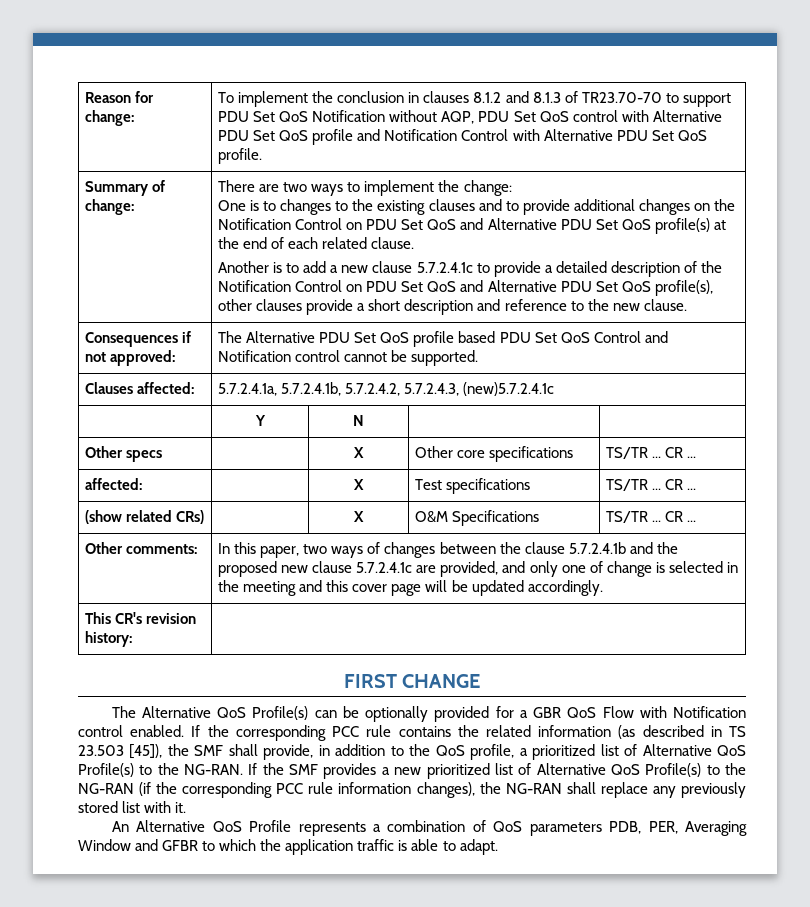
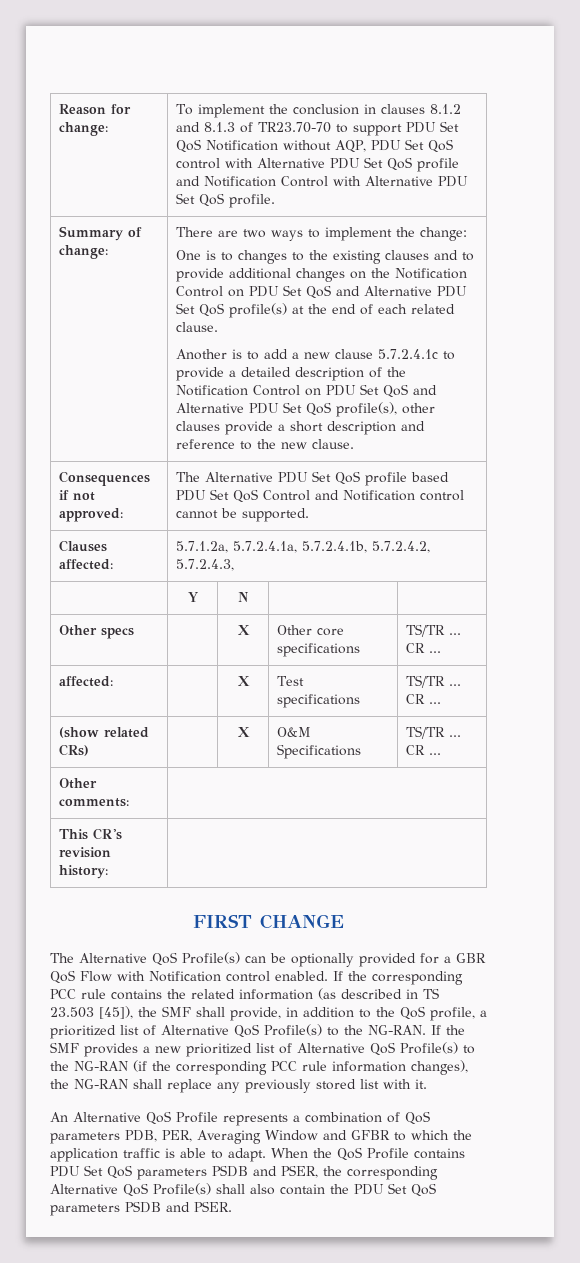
(195, 388) none -> [175,541,228,553] 5.7.1.2a,
[463,382,555,396] (new)5.7.2.4.1c -> (234, 565) none
[218,542,678,558] [218,561,738,577] [218,580,603,596] In this paper, two ways of changes between the clause 5.7.2.4.1b and the proposed new clause 5.7.2.4.1c are provided, and only one of change is selected in the meeting and this cover page will be updated accordingly. -> (129, 802) none
(498, 847) none -> [271,1147,465,1161] [50,1165,438,1180] [50,1183,436,1197] [50,1201,232,1216] When the QoS Profile contains PDU Set QoS parameters PSDB and PSER, the corresponding Alternative QoS Profile(s) shall also contain the PDU Set QoS parameters PSDB and PSER.

